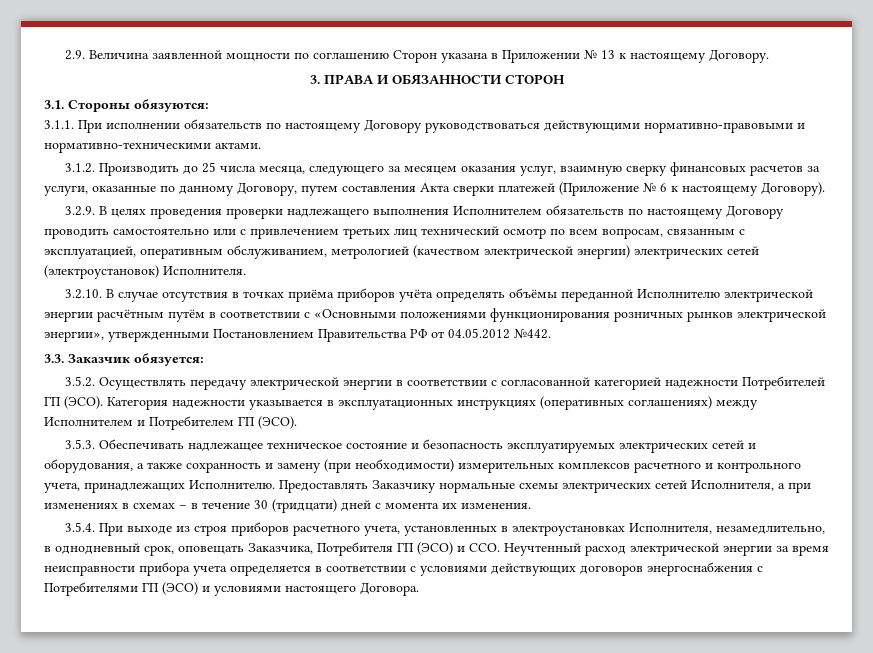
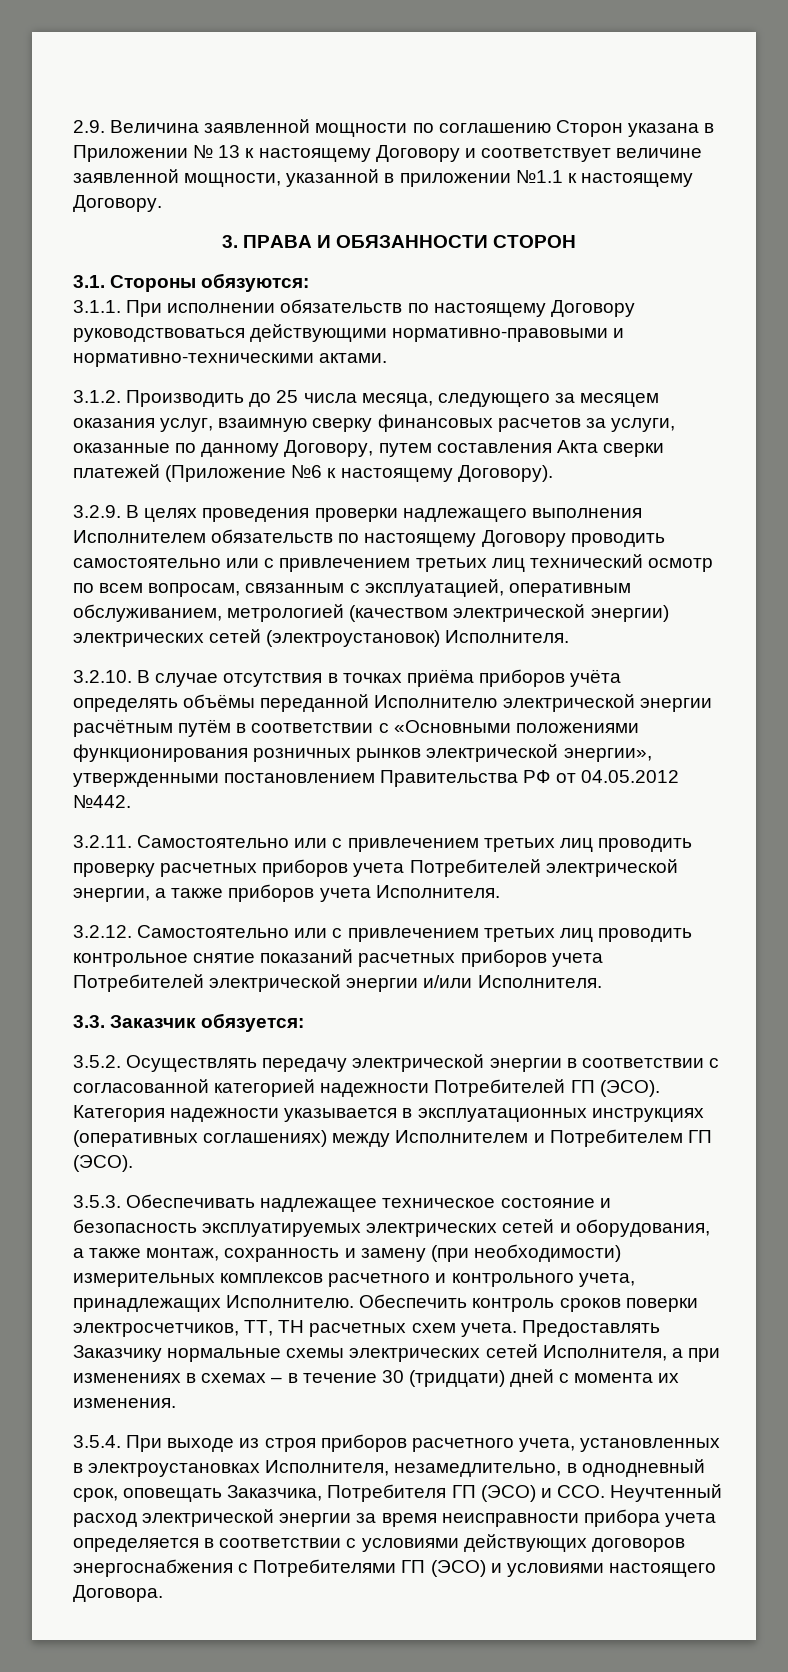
(706, 57) none -> [375,145,703,162] [73,169,693,187] Договору и соответствует величине заявленной мощности, указанной в приложении №1.1 к настоящему
[643,183,667,193] № 6 -> [291,465,323,478] №6
[213,329,314,338] Постановлением -> [224,773,376,783] постановлением
(551, 334) none -> [73,835,692,852] [73,859,678,877] [73,884,500,902] [73,925,692,942] [73,949,603,967] [73,974,602,992] // 3.2.11. Самостоятельно или с привлечением третьих лиц проводить проверку расчетных приборов учета Потребителей электрической энергии, а также приборов учета Исполнителя. // 3.2.12. Самостоятельно или с привлечением третьих лиц проводить контрольное снятие показаний расчетных приборов учета Потребителей электрической энергии и/или Исполнителя.
(182, 465) none -> [146,1248,220,1261] монтаж,
(275, 484) none -> [359,1294,698,1312] [73,1320,517,1337] Обеспечить контроль сроков поверки электросчетчиков, ТТ, ТН расчетных схем учета.

